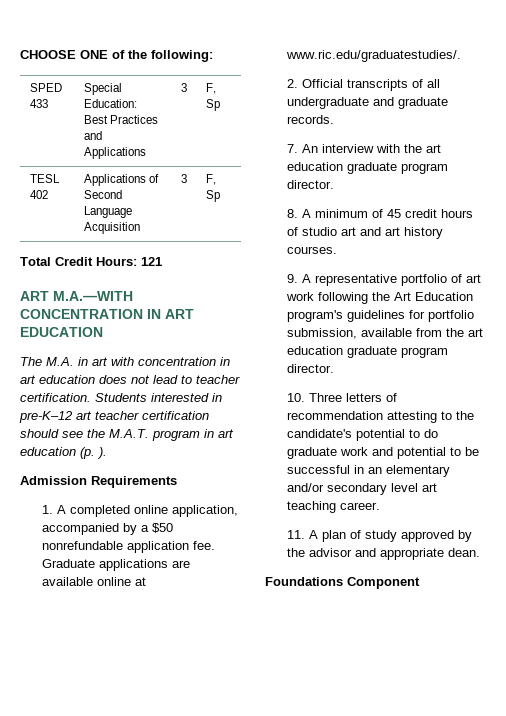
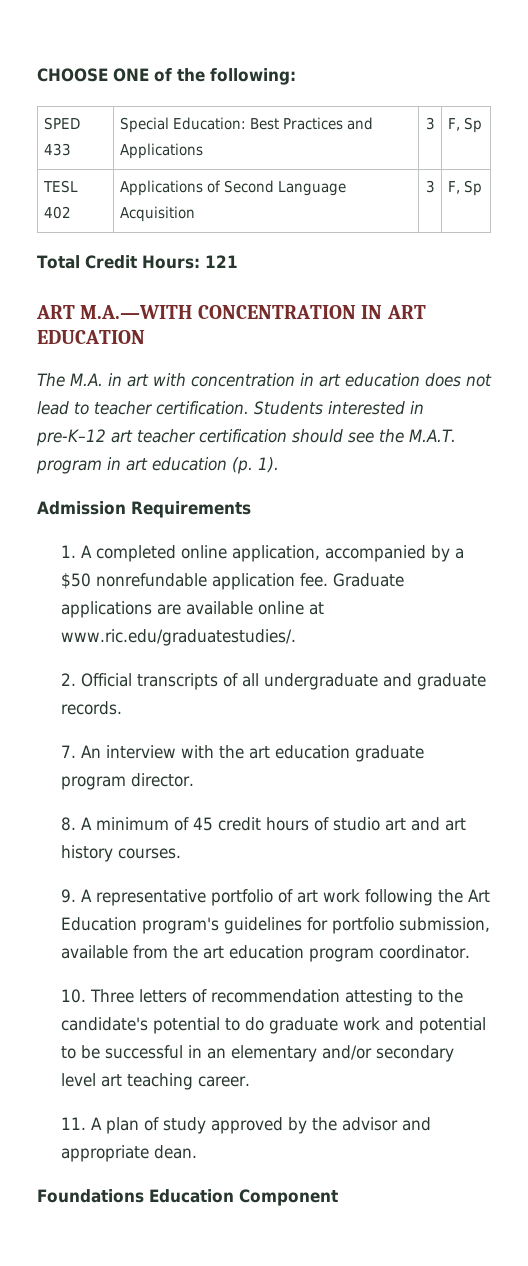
[97,447,107,459] ). -> [258,457,279,473] 1).
[347,346,449,358] [287,364,335,373] graduate program director. -> [309,945,471,962] program coordinator.
(343, 581) none -> [149,1189,234,1203] Education

